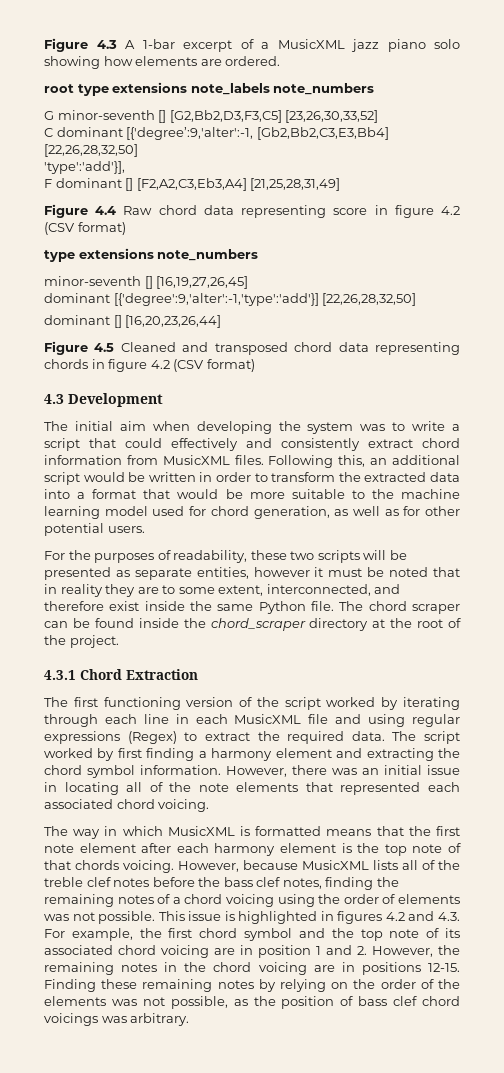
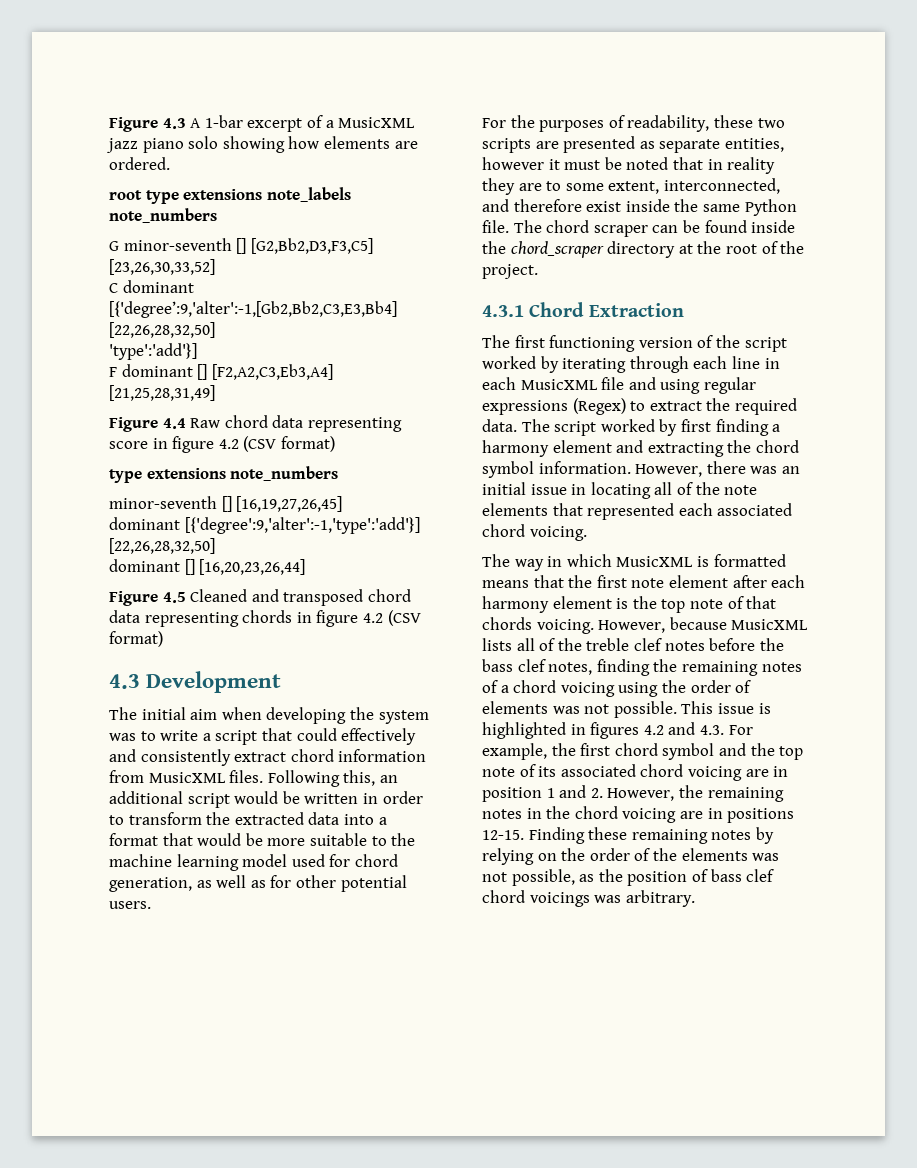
[126,127,389,140] [44,144,138,157] [44,161,125,174] [{'degree’:9,'alter':-1, [Gb2,Bb2,C3,E3,Bb4] [22,26,28,32,50] // 'type':'add'}], -> [109,301,397,318] [109,322,215,338] [109,343,197,360] [{'degree’:9,'alter':-1,[Gb2,Bb2,C3,E3,Bb4] [22,26,28,32,50] // 'type':'add'}]
[363,550,407,560] will be -> [535,141,559,149] are

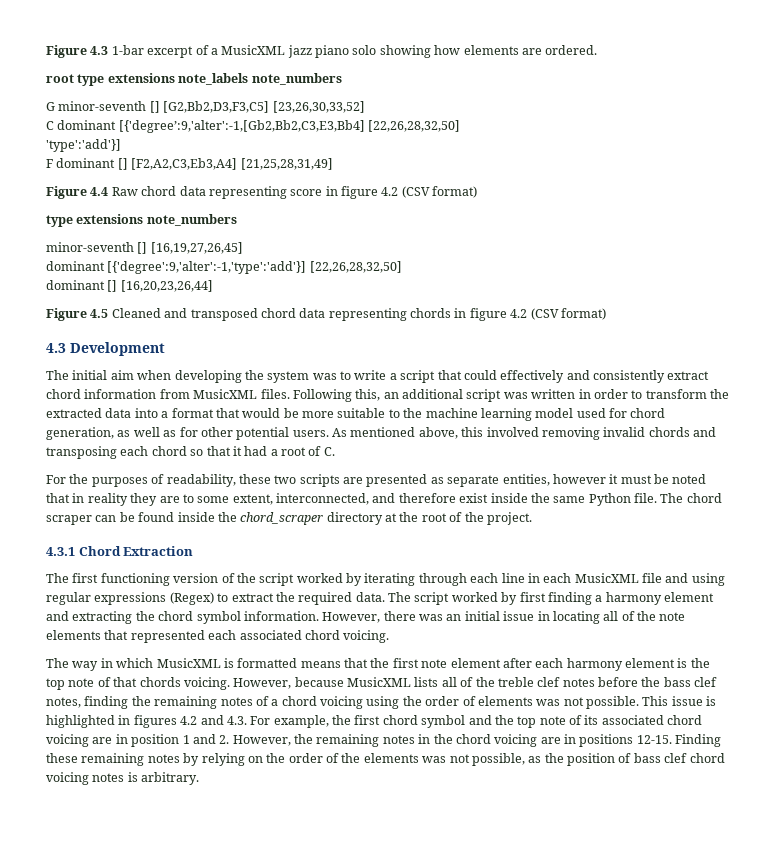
[190,118,202,128] A -> (109, 50) none
[234,791,300,804] would be -> [503,392,528,399] was
(151, 905) none -> [332,427,716,440] [46,446,335,459] As mentioned above, this involved removing invalid chords and transposing each chord so that it had a root of C.
[529,892,622,907] voicings was -> [46,772,138,785] voicing notes is

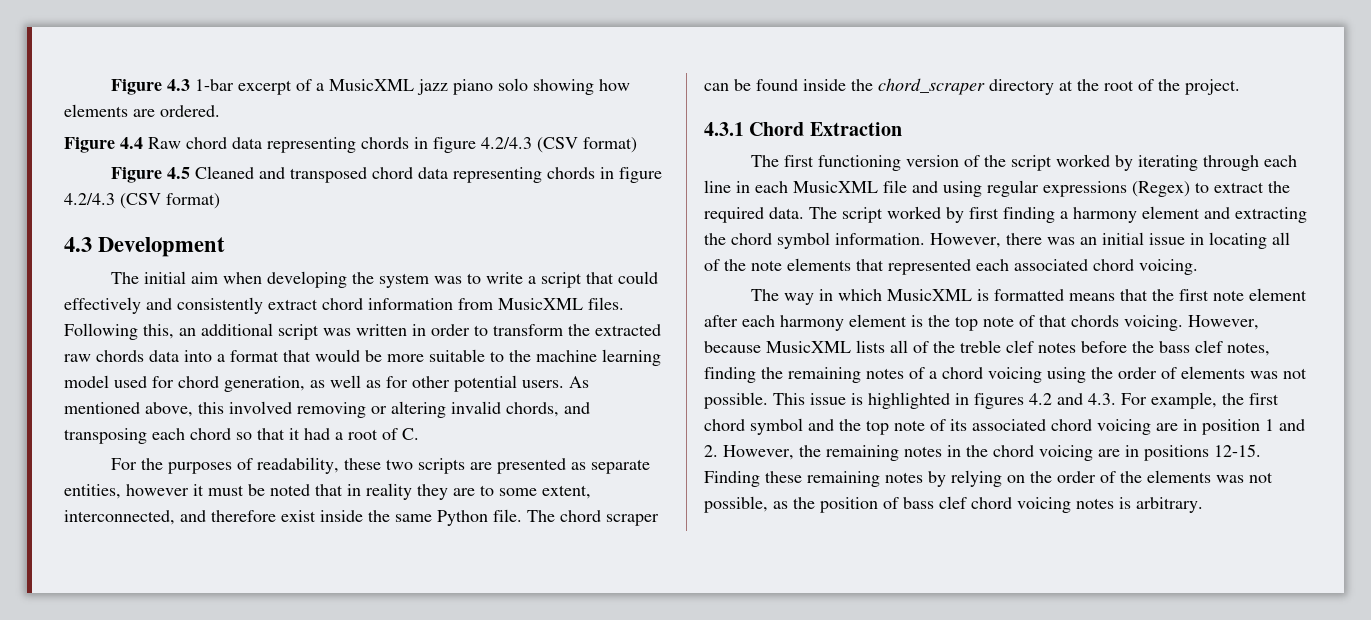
[46,73,342,86] [46,101,365,113] [46,120,461,133] [46,139,121,152] [46,158,333,170] // root type extensions note_labels note_numbers // G minor-seventh [] [G2,Bb2,D3,F3,C5] [23,26,30,33,52] // C dominant [{'degree’:9,'alter':-1,[Gb2,Bb2,C3,E3,Bb4] [22,26,28,32,50] // 'type':'add'}] // F dominant [] [F2,A2,C3,Eb3,A4] [21,25,28,31,49] -> (220, 111) none
[290,186,478,199] [46,214,237,227] [46,242,243,254] [46,261,402,274] [46,280,213,292] score in figure 4.2 (CSV format) // type extensions note_numbers // minor-seventh [] [16,19,27,26,45] // dominant [{'degree':9,'alter':-1,'type':'add'}] [22,26,28,32,50] // dominant [] [16,20,23,26,44] -> [361,137,637,153] chords in figure 4.2/4.3 (CSV format)
[510,309,528,318] 4.2 -> [64,193,115,205] 4.2/4.3
(102, 413) none -> [64,350,144,362] raw chords
[603,427,690,437] invalid chords -> [371,401,559,418] or altering invalid chords,

